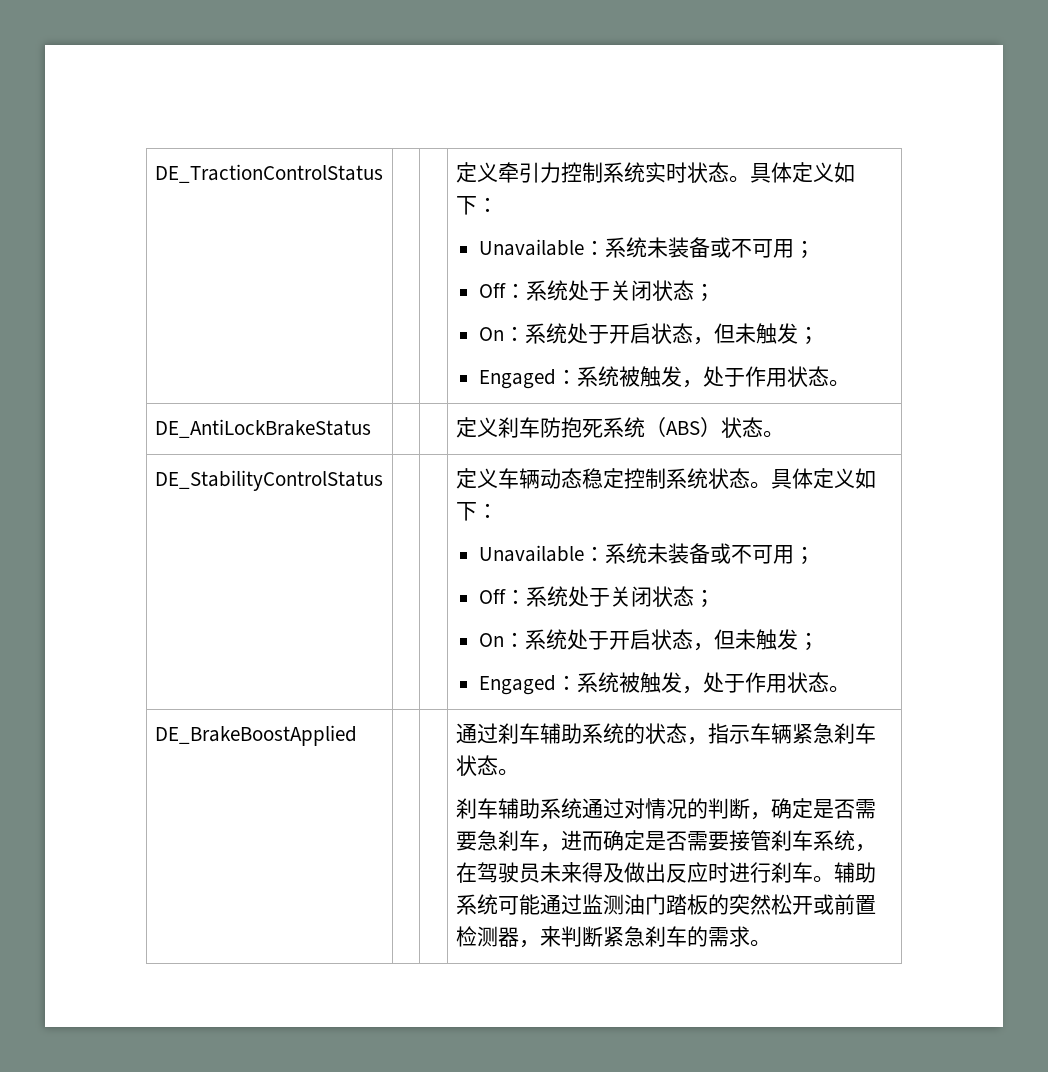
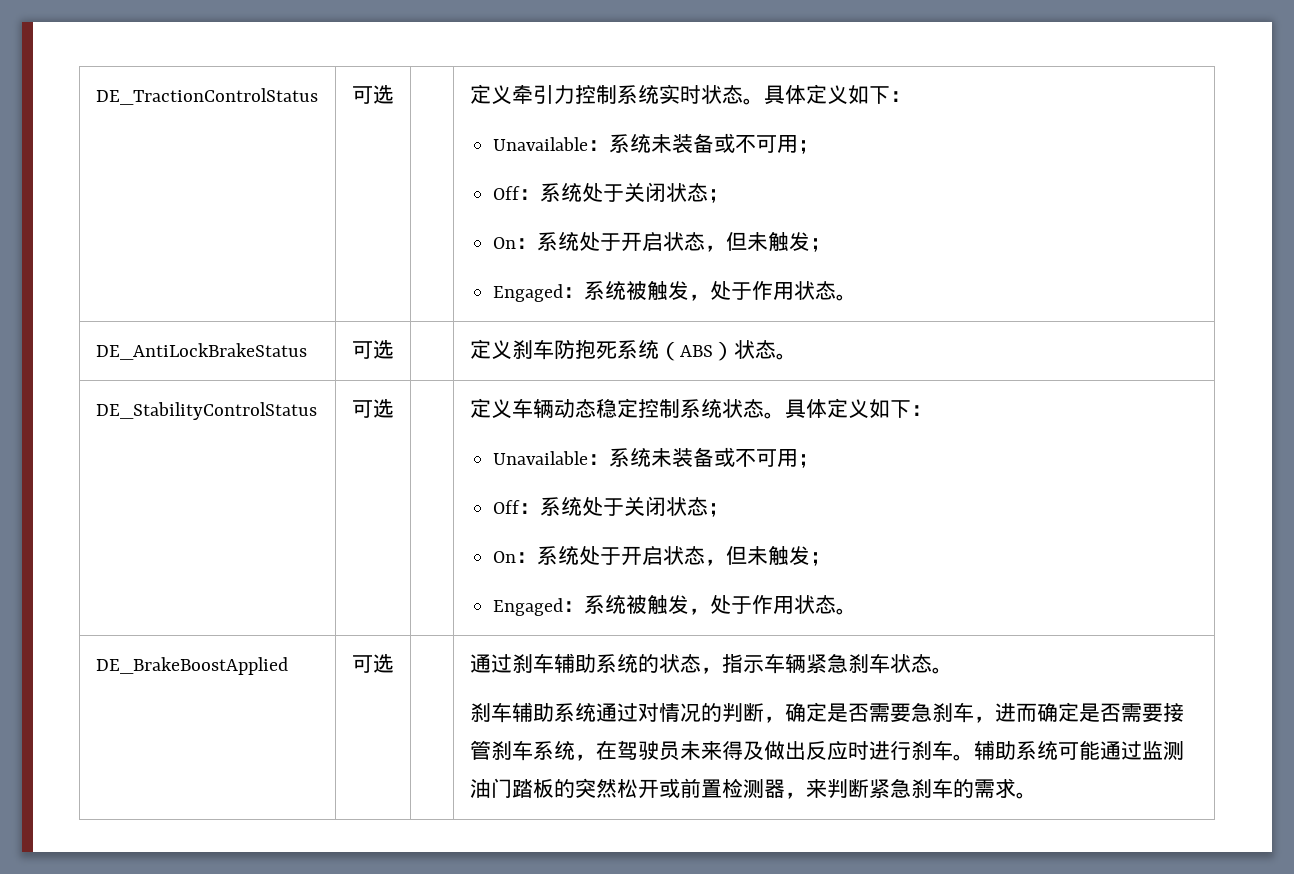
(383, 173) none -> [351,85,394,104] 可选
(371, 428) none -> [351,340,394,359] 可选
(383, 480) none -> [351,399,394,418] 可选
(357, 735) none -> [351,654,394,673] 可选

